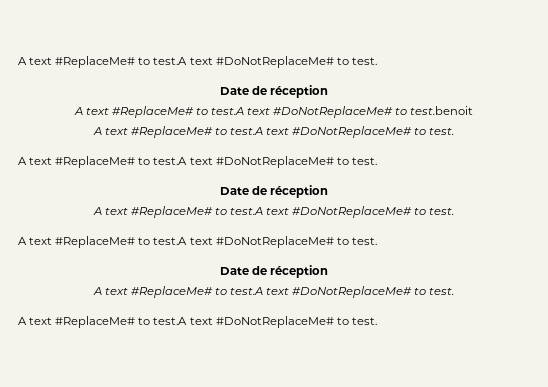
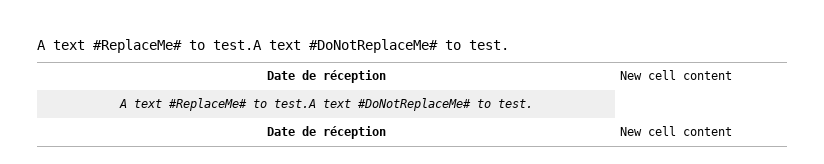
[18,56,377,68] [219,85,329,98] [73,106,474,118] [92,126,455,138] [18,156,377,168] [219,185,329,198] [92,206,455,218] [18,236,377,248] [219,265,329,278] [92,286,455,298] [18,316,377,328] A text #ReplaceMe# to test.A text #DoNotReplaceMe# to test. // Date de réception // A text #ReplaceMe# to test.A text #DoNotReplaceMe# to test.benoit // A text #ReplaceMe# to test.A text #DoNotReplaceMe# to test. // A text #ReplaceMe# to test.A text #DoNotReplaceMe# to test. // Date de réception // A text #ReplaceMe# to test.A text #DoNotReplaceMe# to test. // A text #ReplaceMe# to test.A text #DoNotReplaceMe# to test. // Date de réception // A text #ReplaceMe# to test.A text #DoNotReplaceMe# to test. // A text #ReplaceMe# to test.A text #DoNotReplaceMe# to test. -> [37,39,509,53] [267,70,386,83] [620,70,733,80] [119,98,533,111] [267,126,386,139] [620,126,733,136] A text #ReplaceMe# to test.A text #DoNotReplaceMe# to test. // Date de réception | New cell content // A text #ReplaceMe# to test.A text #DoNotReplaceMe# to test. // Date de réception | New cell content

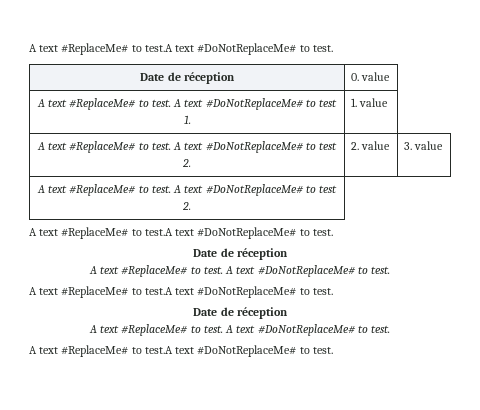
[620,70,733,80] [119,98,533,111] [267,126,386,139] [620,126,733,136] New cell content // A text #ReplaceMe# to test.A text #DoNotReplaceMe# to test. // Date de réception | New cell content -> [350,72,391,81] [36,98,338,110] [183,115,191,124] [350,98,389,107] [36,141,338,153] [182,159,191,167] [350,141,391,150] [403,141,444,150] [36,184,338,196] [182,202,191,210] [29,227,333,239] [193,248,288,260] [88,265,391,277] [29,286,333,298] [193,307,288,319] [88,324,391,336] [29,345,333,357] 0. value // A text #ReplaceMe# to test. A text #DoNotReplaceMe# to test 1. | 1. value // A text #ReplaceMe# to test. A text #DoNotReplaceMe# to test 2. | 2. value | 3. value // A text #ReplaceMe# to test. A text #DoNotReplaceMe# to test 2. // A text #ReplaceMe# to test.A text #DoNotReplaceMe# to test. // Date de réception // A text #ReplaceMe# to test. A text #DoNotReplaceMe# to test. // A text #ReplaceMe# to test.A text #DoNotReplaceMe# to test. // Date de réception // A text #ReplaceMe# to test. A text #DoNotReplaceMe# to test. // A text #ReplaceMe# to test.A text #DoNotReplaceMe# to test.

